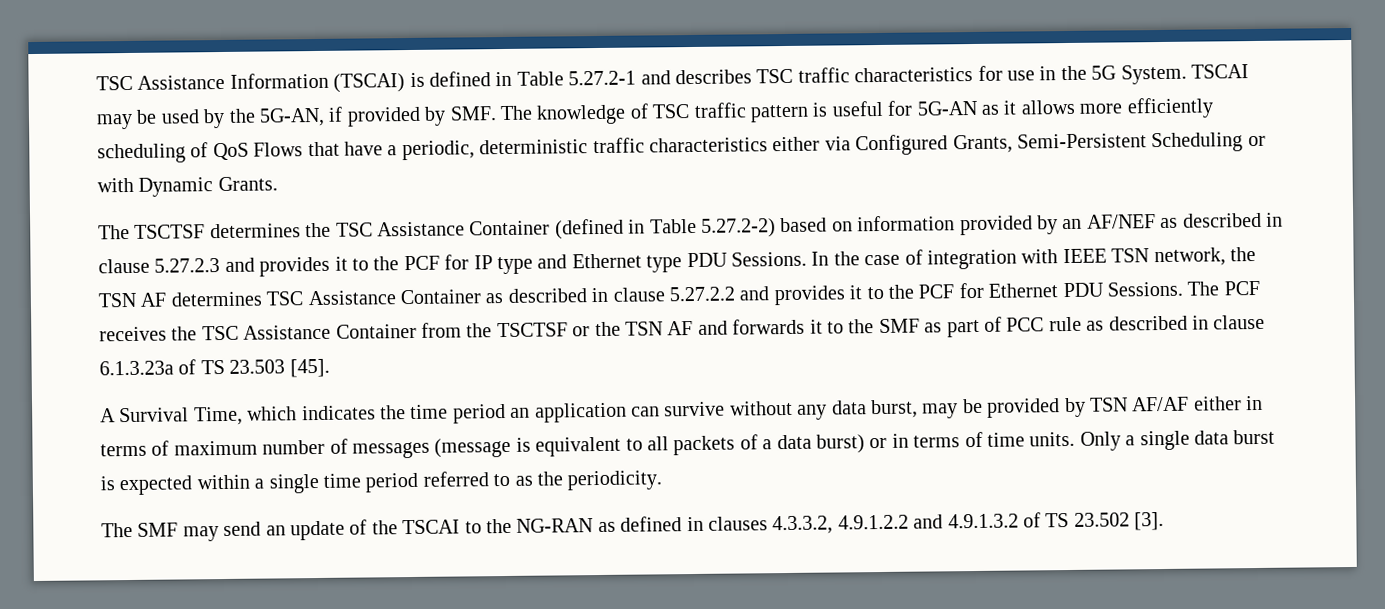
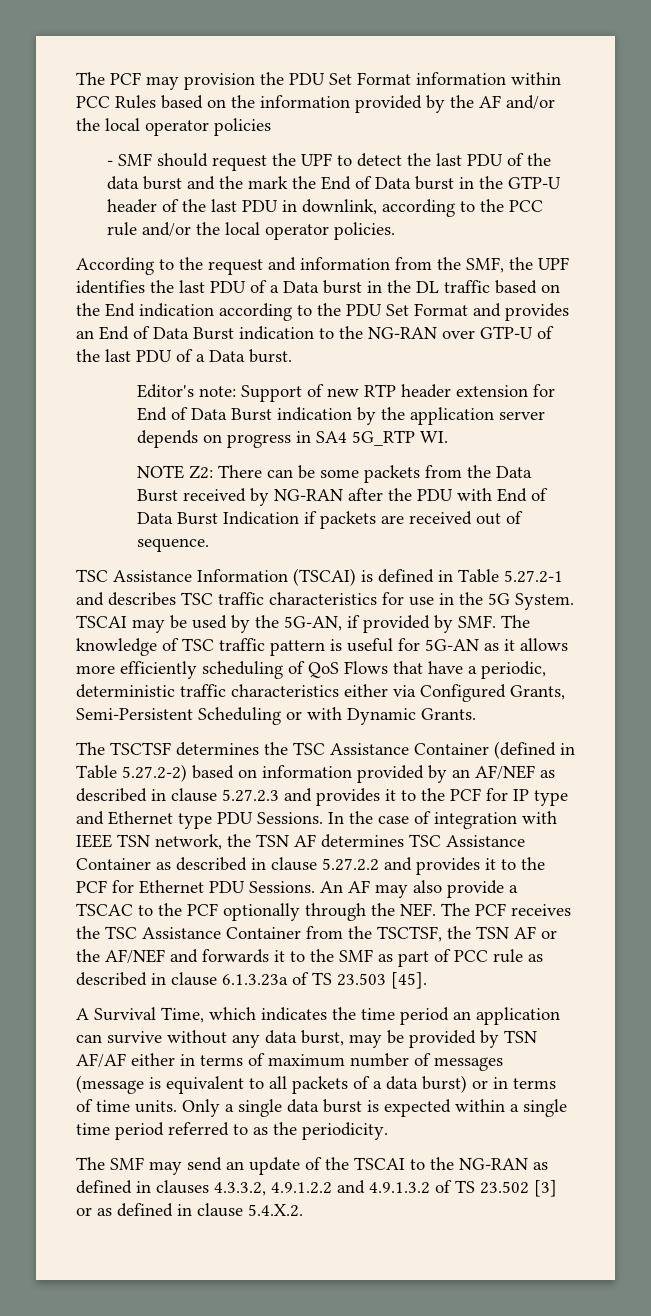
(96, 83) none -> [76,72,561,90] [76,95,555,113] [76,118,271,136] [106,153,551,171] [106,176,561,190] [106,199,543,217] [106,222,395,240] [76,257,569,275] [76,280,560,294] [76,303,569,321] [76,326,554,340] [76,349,292,363] [137,384,556,402] [137,407,546,425] [137,430,449,448] [137,465,533,483] [137,488,549,506] [137,511,524,529] [137,538,210,552] The PCF may provision the PDU Set Format information within PCC Rules based on the information provided by the AF and/or the local operator policies // - SMF should request the UPF to detect the last PDU of the data burst and the mark the End of Data burst in the GTP-U header of the last PDU in downlink, according to the PCC rule and/or the local operator policies. // According to the request and information from the SMF, the UPF identifies the last PDU of a Data burst in the DL traffic based on the End indication according to the PDU Set Format and provides an End of Data Burst indication to the NG-RAN over GTP-U of the last PDU of a Data burst. // Editor's note: Support of new RTP header extension for End of Data Burst indication by the application server depends on progress in SA4 5G_RTP WI. // NOTE Z2: There can be some packets from the Data Burst received by NG-RAN after the PDU with End of Data Burst Indication if packets are received out of sequence. //
(1183, 289) none -> [320,880,518,898] [76,903,436,921] An AF may also provide a TSCAC to the PCF optionally through the NEF.
[496,320,694,338] TSCTSF or the TSN AF -> [377,926,557,942] [76,949,165,964] TSCTSF, the TSN AF or the AF/NEF
[1134,511,1165,531] [3]. -> [534,1180,557,1197] [76,1203,303,1217] [3] or as defined in clause 5.4.X.2.

